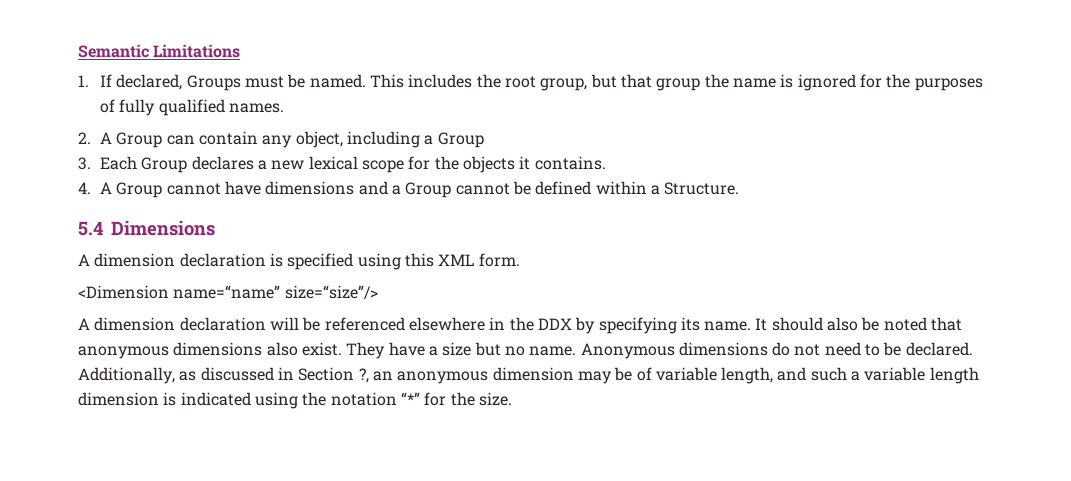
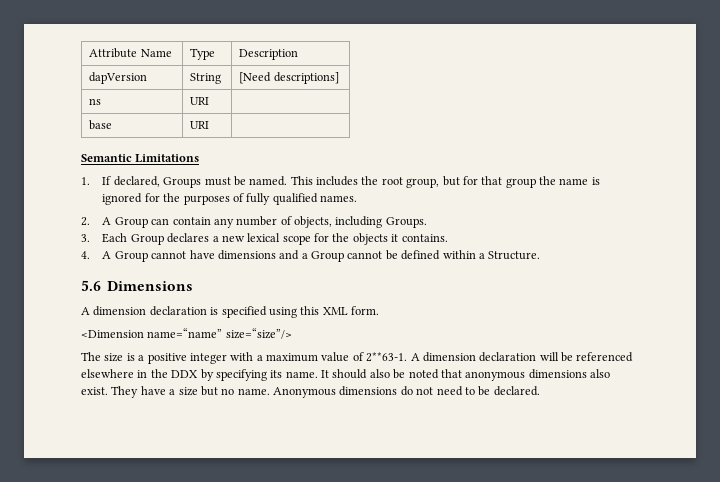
(78, 51) none -> [89,48,172,58] [190,48,216,60] [239,49,299,60] [89,72,148,84] [190,73,222,84] [239,72,339,84] [89,98,102,105] [190,97,210,105] [89,120,113,130] [190,121,210,129] Attribute Name | Type | Description // dapVersion | String | [Need descriptions] // ns | URI | // base | URI | //
(617, 81) none -> [462,176,478,185] for
[295,131,484,148] object, including a Group -> [236,216,427,228] number of objects, including Groups.
[78,221,103,236] 5.4 -> [81,280,101,291] 5.6
(378, 292) none -> [81,352,408,364] The size is a positive integer with a maximum value of 2**63-1.
[78,367,979,384] [78,392,512,409] Additionally, as discussed in Section ?, an anonymous dimension may be of variable length, and such a variable length dimension is indicated using the notation “*” for the size. -> (540, 391) none

